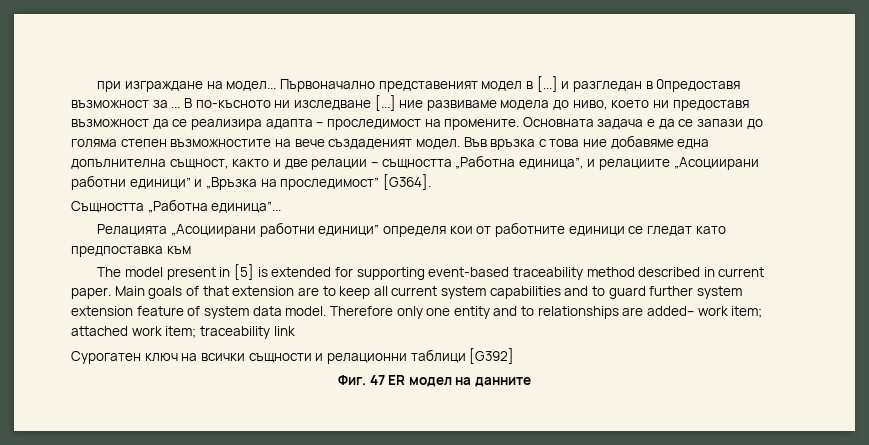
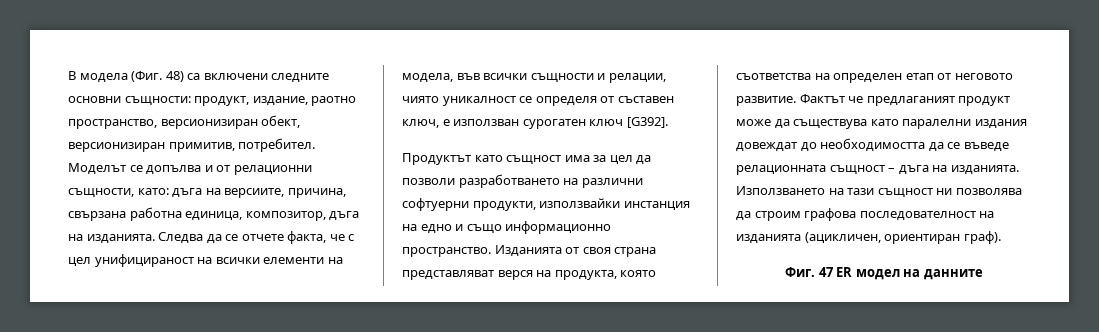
[97,76,741,92] [71,95,749,111] [71,117,763,130] [71,135,710,150] [71,155,759,170] [71,174,431,190] [71,199,282,213] [97,222,726,237] [71,246,191,257] [97,264,765,280] [71,286,742,299] [71,306,763,319] [71,326,295,339] [71,348,515,364] при изграждане на модел... Първоначално представеният модел в [...] и разгледан в 0предоставя възможност за ... В по-късното ни изследване [...] ние развиваме модела до ниво, което ни предоставя възможност да се реализира адапта – проследимост на промените. Основната задача е да се запази до голяма степен възможностите на вече създаденият модел. Във връзка с това ние добавяме една допълнителна същност, както и две релации – същността „Работна единица”, и релациите „Асоциирани работни единици” и „Връзка на проследимост” [G364]. // Същността „Работна единица”... // Релацията „Асоциирани работни единици” определя кои от работните единици се гледат като предпоставка към // The model present in [5] is extended for supporting event-based traceability method described in current paper. Main goals of that extension are to keep all current system capabilities and to guard further system extension feature of system data model. Therefore only one entity and to relationships are added– work item; attached work item; traceability link // Сурогатен ключ на всички същности и релационни таблици [G392] -> [68,71,330,83] [68,96,357,106] [68,115,301,129] [68,138,316,152] [68,163,312,175] [68,188,346,198] [68,207,360,221] [68,231,355,244] [68,254,343,267] [402,73,666,83] [402,96,674,106] [402,117,668,129] [402,153,652,165] [402,174,643,188] [402,198,690,211] [402,221,612,234] [402,245,657,257] [402,270,657,280] [736,73,1013,83] [736,94,1011,106] [736,119,1027,129] [736,138,1009,152] [736,165,1019,175] [736,186,1022,198] [736,208,995,221] [736,231,1001,244] В модела (Фиг. 48) са включени следните основни същности: продукт, издание, раотно пространство, версионизиран обект, версионизиран примитив, потребител. Моделът се допълва и от релационни същности, като: дъга на версиите, причина, свързана работна единица, композитор, дъга на изданията. Следва да се отчете факта, че с цел унифицираност на всички елементи на модела, във всички същности и релации, чиято уникалност се определя от съставен ключ, е използван сурогатен ключ [G392]. // Продуктът като същност има за цел да позволи разработването на различни софтуерни продукти, използвайки инстанция на едно и също информационно пространство. Изданията от своя страна представляват верся на продукта, която съответства на определен етап от неговото развитие. Фактът че предлаганият продукт може да съществува като паралелни издания довеждат до необходимостта да се въведе релационната същност – дъга на изданията. Използването на тази същност ни позволява да строим графова последователност на изданията (ацикличен, ориентиран граф).

